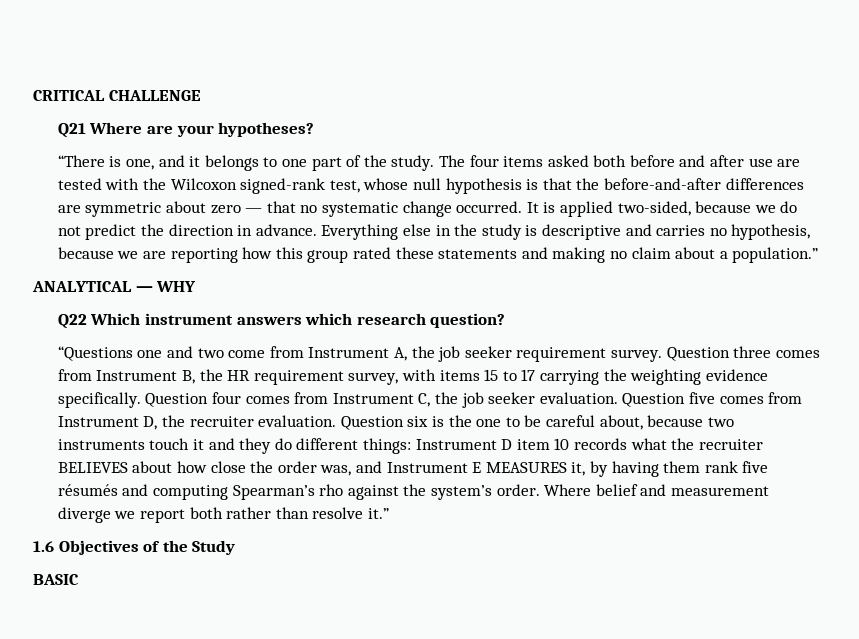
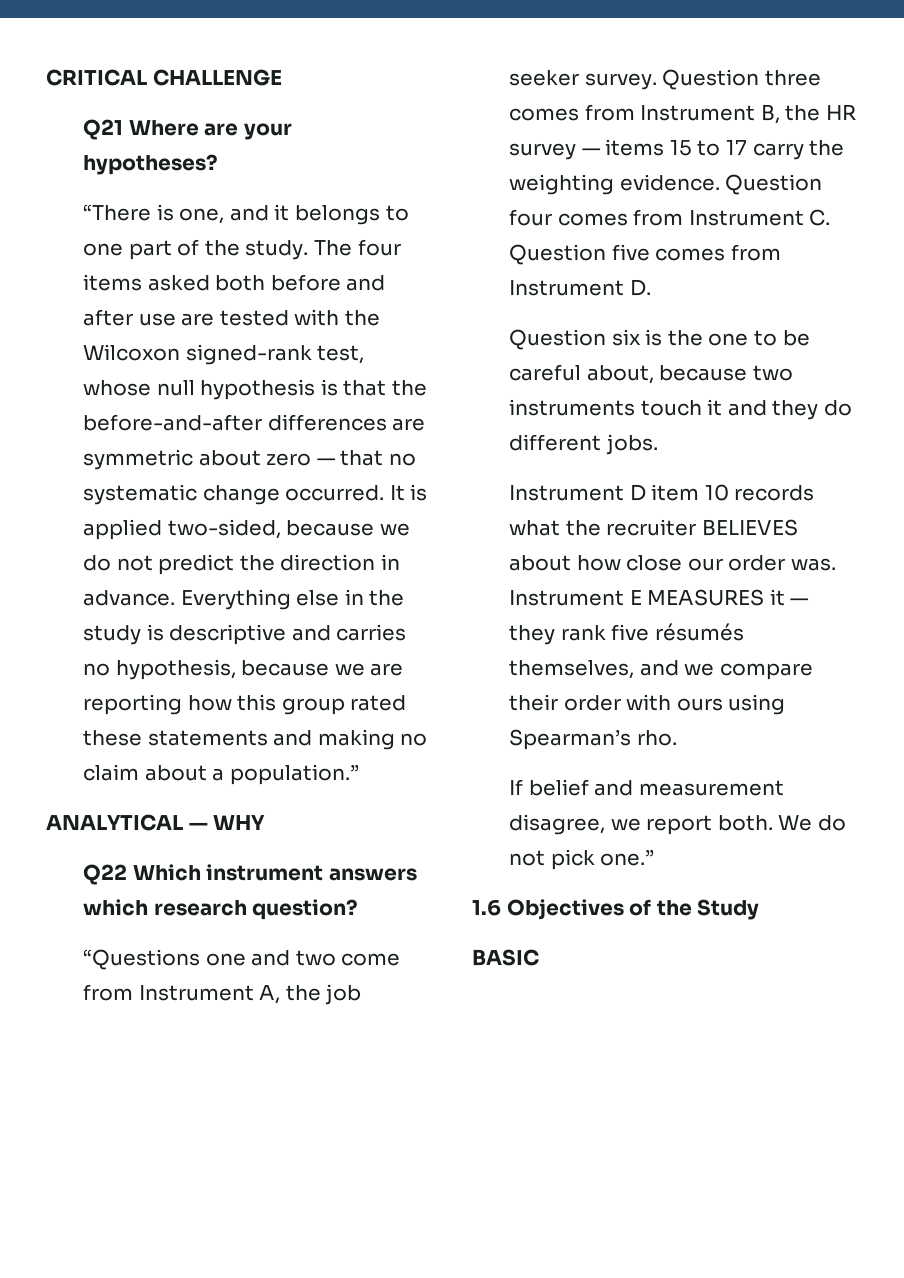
[516,347,607,362] requirement -> (580, 78) none
[253,369,436,385] requirement survey, with -> [509,143,601,160] survey —
[539,370,599,385] carrying -> [752,143,804,160] carry
[705,369,768,381] [57,392,141,408] evidence specifically. -> [619,174,720,191] evidence.
[418,392,618,408] C, the job seeker evaluation. -> [809,209,831,226] C.
[143,415,337,430] D, the recruiter evaluation. -> [629,279,651,296] D. //
[362,438,411,454] things: -> [605,434,658,455] jobs. //
[250,461,769,477] [57,484,592,500] the order was, and Instrument E MEASURES it, by having them rank five résumés and computing Spearman’s rho against the system’s order. Where -> [687,555,836,571] [509,589,810,606] [509,623,744,645] [509,660,813,680] [509,694,786,715] [509,729,677,750] [509,779,524,795] our order was. Instrument E MEASURES it — they rank five résumés themselves, and we compare their order with ours using Spearman’s rho. // If
[57,507,111,523] diverge -> [509,814,606,835] disagree,
[189,507,389,519] both rather than resolve it.” -> [717,815,846,831] [509,849,655,870] both. We do not pick one.”

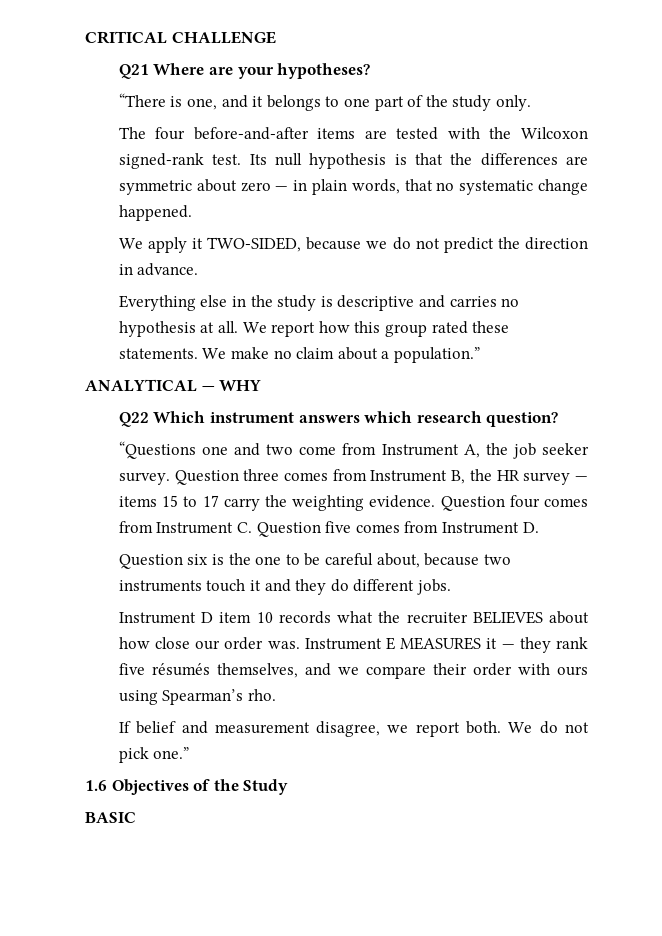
[245,239,401,260] [83,274,386,291] [83,309,176,326] study. The four items asked both before and after use -> [452,95,531,111] [118,127,356,140] study only. // The four before-and-after items
[317,345,365,364] [83,380,152,396] test, whose -> [212,154,267,165] test. Its
[83,414,263,431] before-and-after -> (473, 159) none
(336, 461) none -> [293,179,400,195] in plain words,
[285,484,428,501] [83,519,281,540] occurred. It is applied two-sided, -> [118,205,192,221] [118,237,302,253] happened. // We apply it TWO-SIDED,
(176, 598) none -> (199, 269) //
[115,659,404,680] [83,694,183,715] hypothesis, because we are reporting -> [118,321,316,337] hypothesis at all. We report
[147,729,395,750] statements and making -> [118,347,270,359] statements. We make

